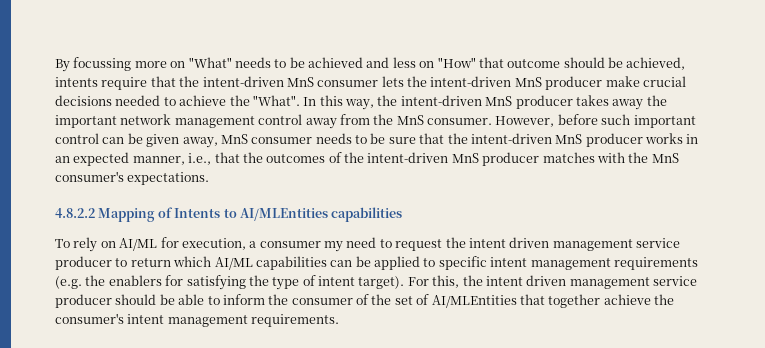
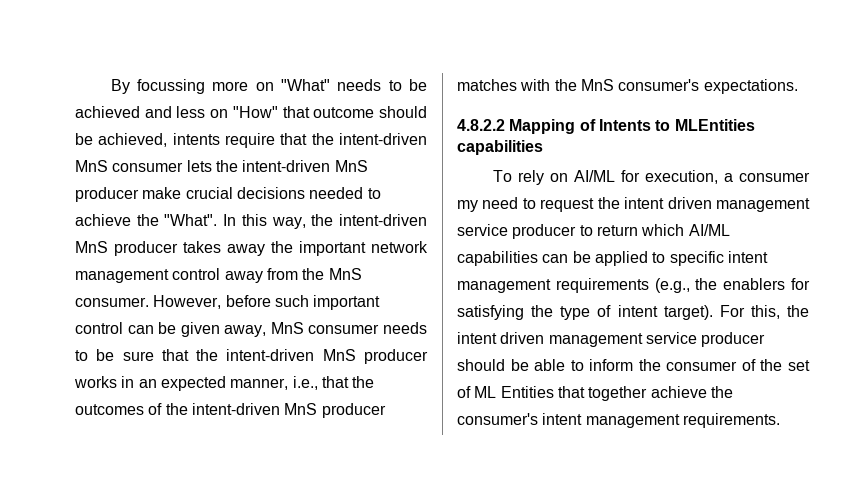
[239,208,328,221] AI/MLEntities -> [674,119,755,131] MLEntities
[55,276,82,289] (e.g. -> [654,278,690,293] (e.g.,
[431,295,517,308] AI/MLEntities -> [474,386,554,398] ML Entities

